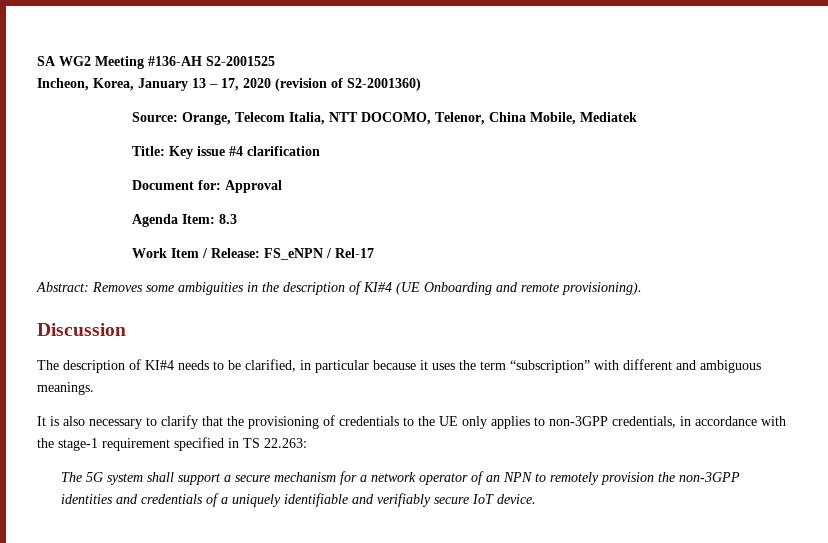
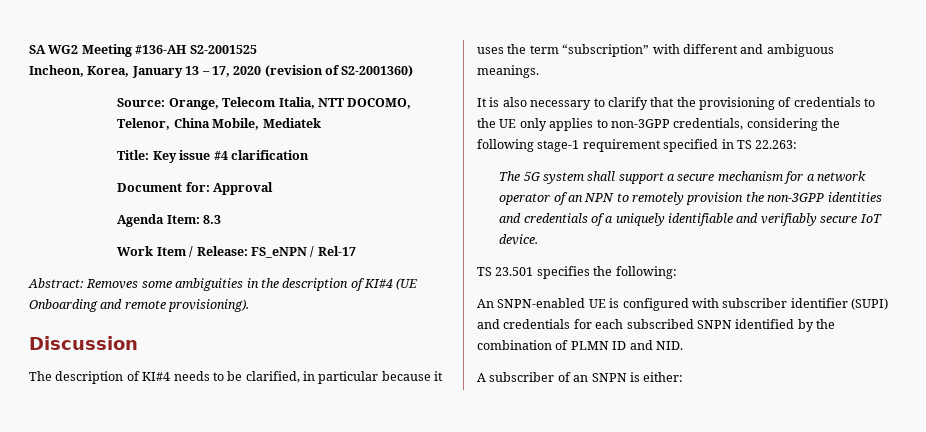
[680,416,786,426] [37,438,54,448] in accordance with the -> [746,118,840,131] [477,139,534,152] considering the following
(536, 499) none -> [477,266,677,279] [477,298,888,311] [477,319,835,332] [477,340,683,350] [477,372,684,382] // TS 23.501 specifies the following: // An SNPN-enabled UE is configured with subscriber identifier (SUPI) and credentials for each subscribed SNPN identified by the combination of PLMN ID and NID. // A subscriber of an SNPN is either:

